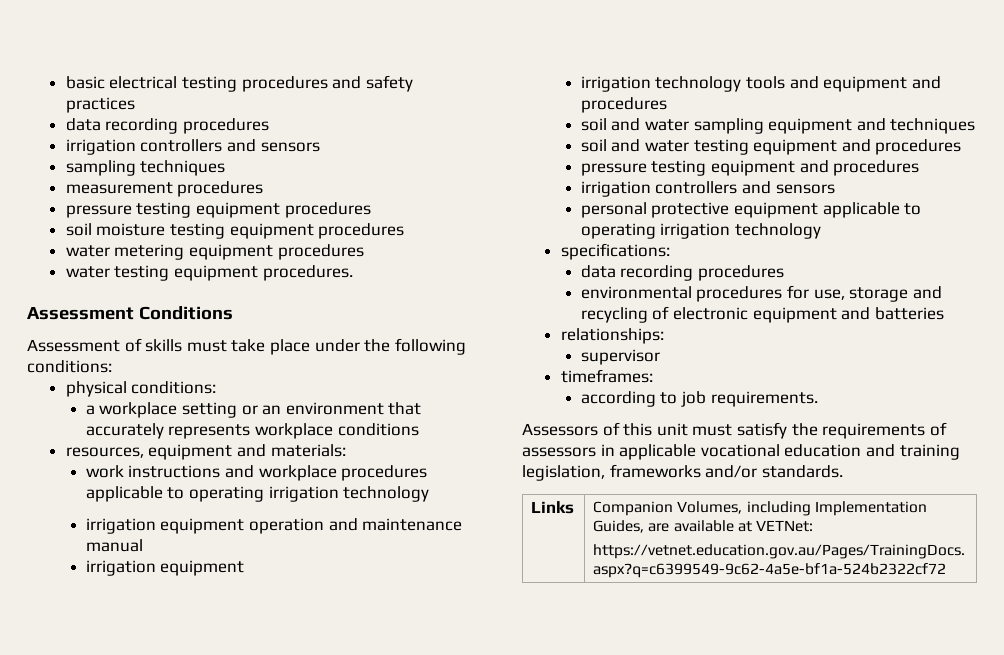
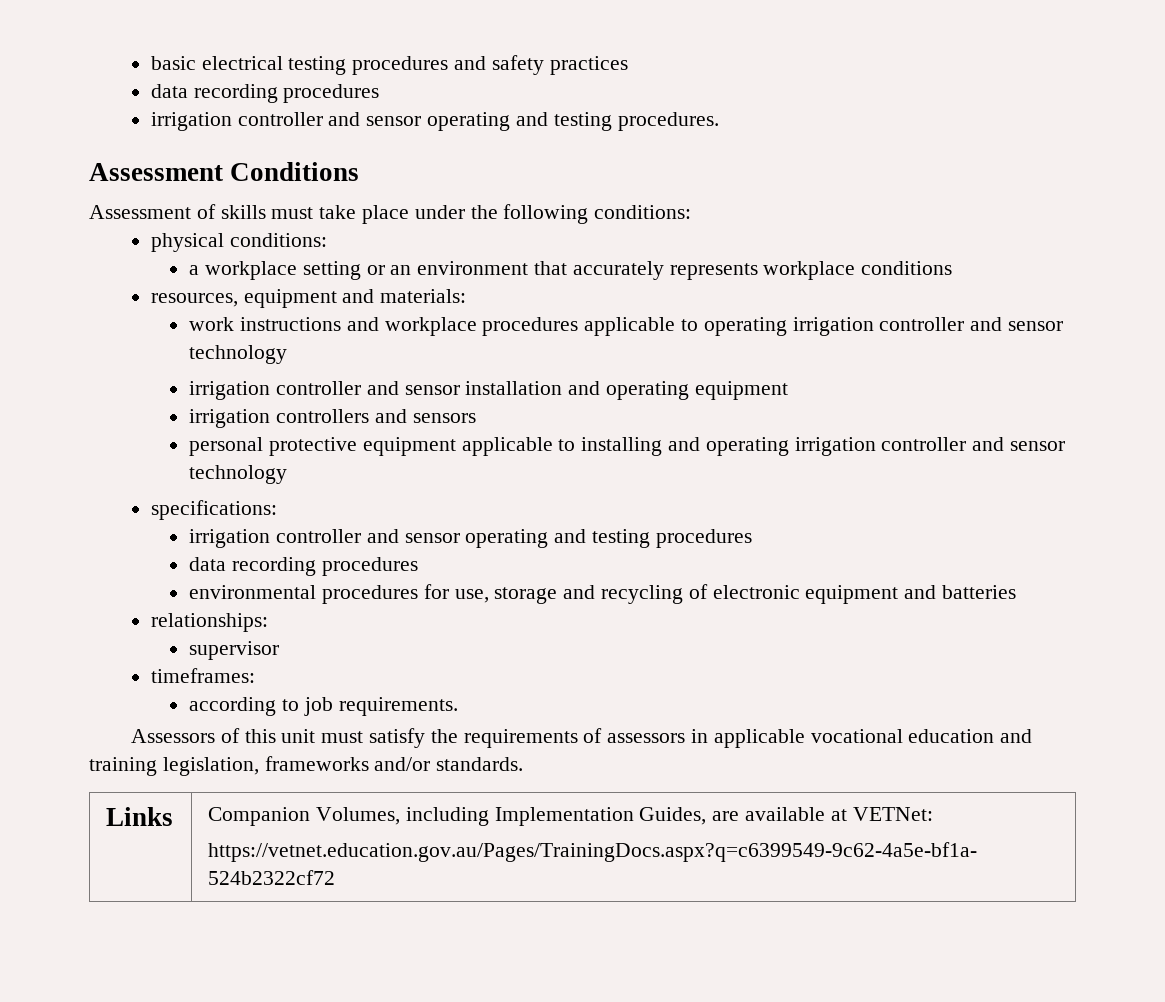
[140,139,320,152] [65,160,226,176] [65,181,264,197] [65,202,371,218] [65,223,405,239] [65,244,364,260] [65,265,258,281] controllers and sensors // sampling techniques // measurement procedures // pressure testing equipment procedures // soil moisture testing equipment procedures // water metering equipment procedures // water testing equipment -> [237,112,612,131] controller and sensor operating and testing
(339, 494) none -> [879,317,1063,331] controller and sensor
[160,518,463,534] [85,539,143,552] [85,560,245,576] [580,76,941,92] [580,97,667,113] [580,118,976,134] [580,139,962,155] [580,160,920,176] equipment operation and maintenance manual // irrigation equipment // irrigation technology tools and equipment and procedures // soil and water sampling equipment and techniques // soil and water testing equipment and procedures // pressure testing equipment and procedures -> [275,381,788,400] controller and sensor installation and operating equipment
[580,223,821,239] [560,243,670,260] operating irrigation technology // specifications: -> [581,437,1065,456] [189,465,288,484] [150,500,277,520] [189,529,752,548] installing and operating irrigation controller and sensor technology // specifications: // irrigation controller and sensor operating and testing procedures

